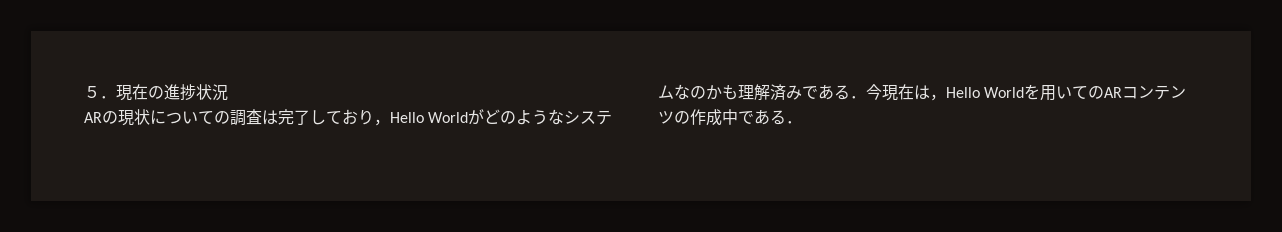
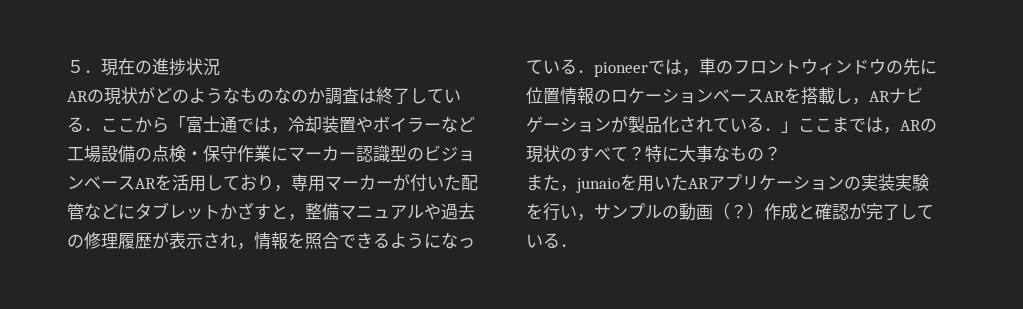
[150,109,613,126] [658,84,1187,101] [658,109,770,126] についての調査は完了しており，Hello Worldがどのようなシステムなのかも理解済みである．今現在は，Hello Worldを用いてのARコンテンツの作成中であ -> [138,87,461,105] [67,116,475,134] [67,145,475,163] [67,174,478,192] [67,202,475,221] [67,232,475,250] [526,58,937,77] [526,87,923,105] [526,116,937,134] [526,145,781,163] [526,174,929,193] [526,203,934,221] [526,234,543,248] がどのようなものなのか調査は終了している．ここから「富士通では，冷却装置やボイラーなど工場設備の点検・保守作業にマーカー認識型のビジョンベースARを活用しており，専用マーカーが付いた配管などにタブレットかざすと，整備マニュアルや過去の修理履歴が表示され，情報を照合できるようになっている．pioneerでは，車のフロントウィンドウの先に位置情報のロケーションベースARを搭載し，ARナビゲーションが製品化されている．」ここまでは，ARの現状のすべて？特に大事なもの？ // また，junaioを用いたARアプリケーションの実装実験を行い，サンプルの動画（？）作成と確認が完了してい

